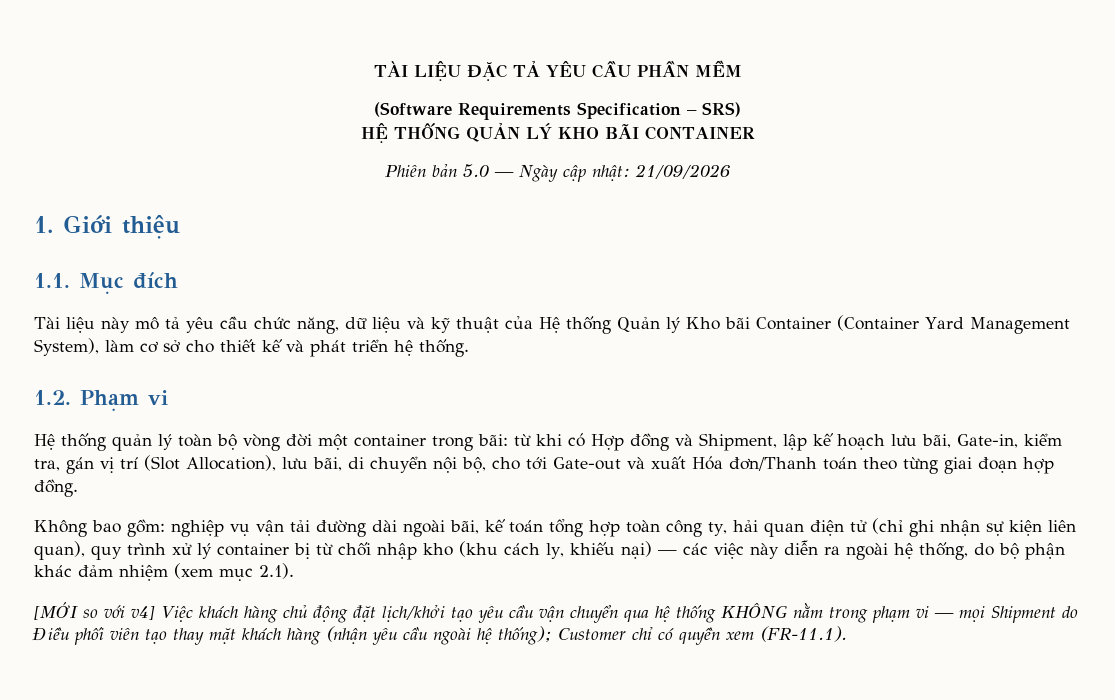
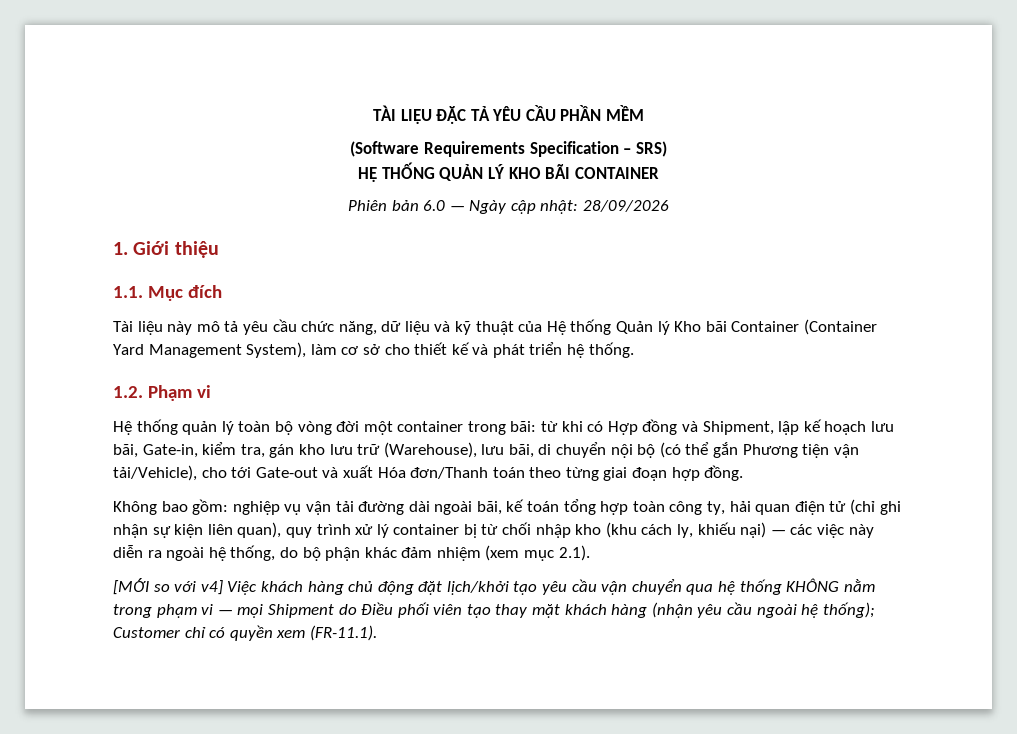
[463,164,489,178] 5.0 -> [423,200,446,211] 6.0
[635,164,730,179] 21/09/2026 -> [583,200,670,212] 28/09/2026
[100,455,276,473] vị trí (Slot Allocation), -> [298,442,477,458] kho lưu trữ (Warehouse),
[462,457,486,473] bộ, -> [637,442,859,458] [113,465,197,481] bộ (có thể gắn Phương tiện vận tải/Vehicle),

